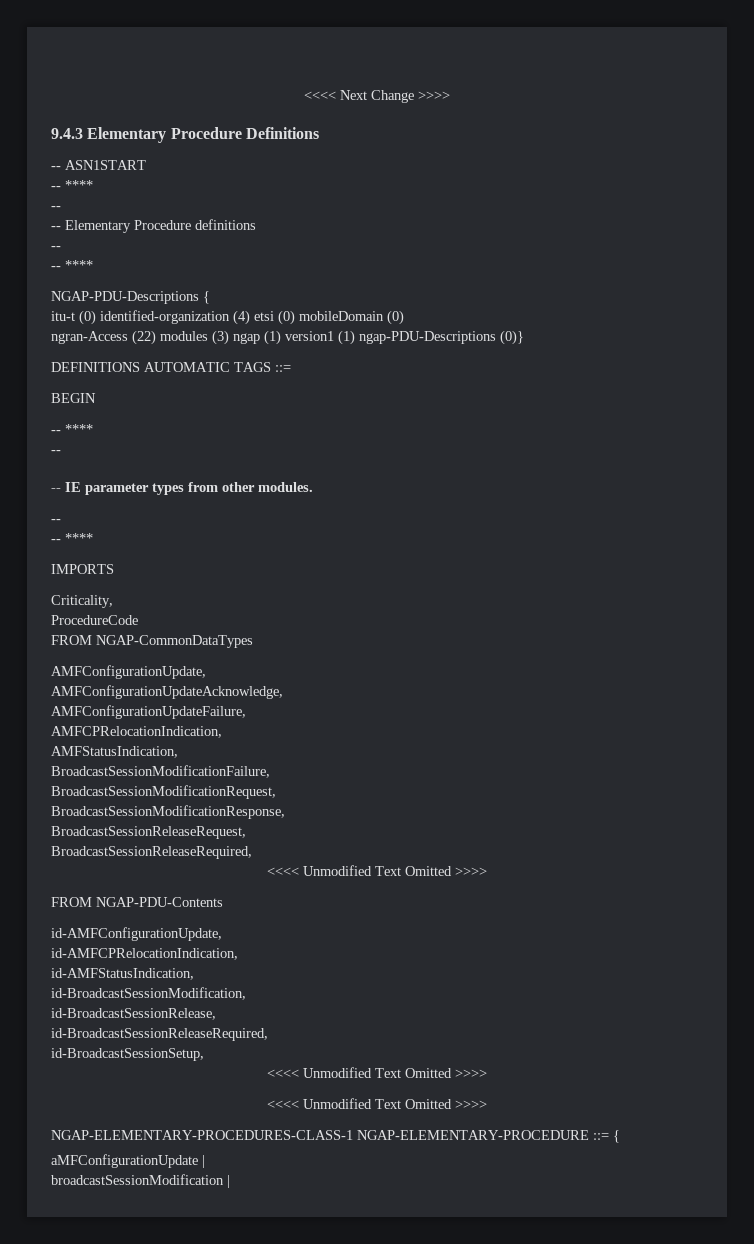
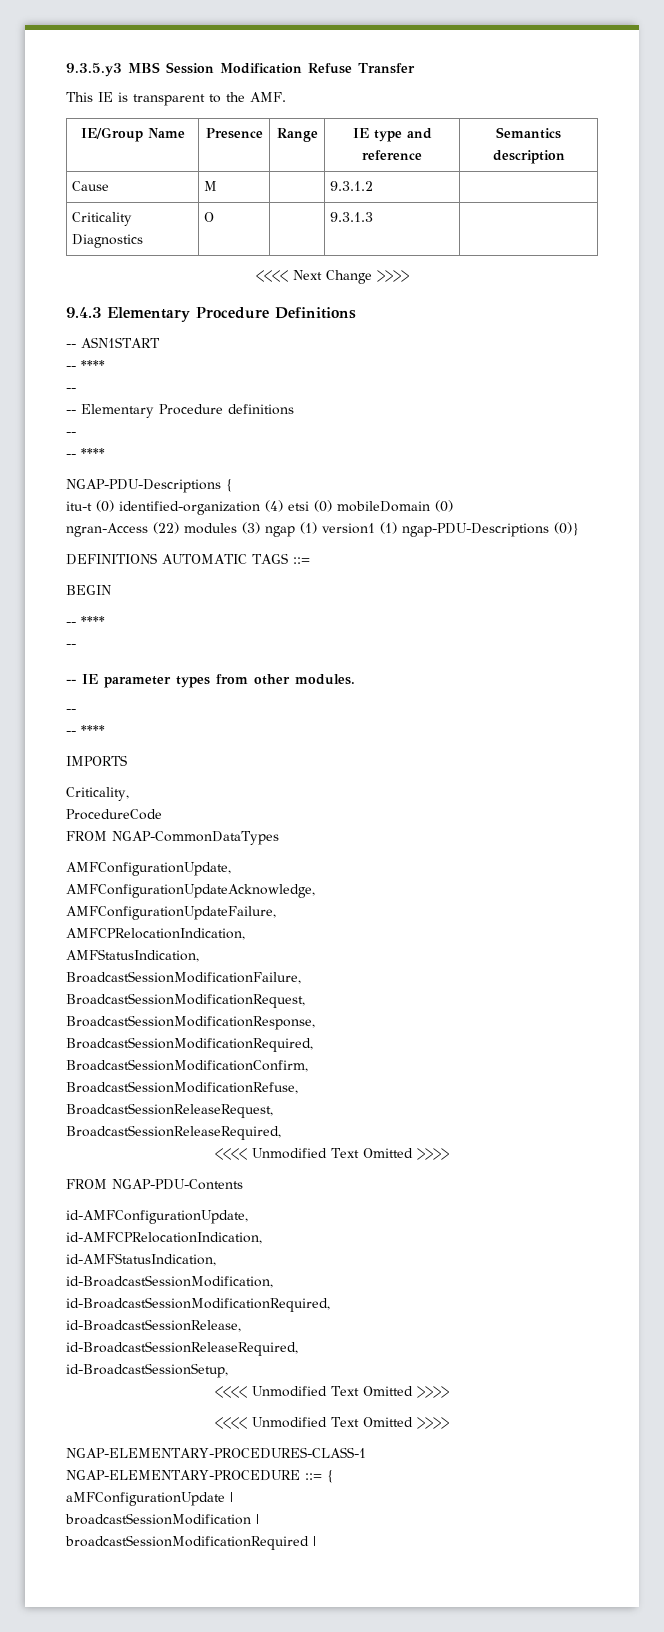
(304, 95) none -> [66,62,415,77] [66,92,286,106] [80,127,185,142] [205,128,263,139] [276,128,318,142] [352,128,432,142] [362,150,422,160] [496,127,561,139] [492,150,565,164] [72,181,110,191] [204,181,218,191] [330,181,374,191] [72,212,133,226] [72,234,144,248] [204,212,215,222] [330,212,374,222] 9.3.5.y3 MBS Session Modification Refuse Transfer // This IE is transparent to the AMF. // IE/Group Name | Presence | Range | IE type and reference | Semantics description // Cause | M | | 9.3.1.2 | // Criticality Diagnostics | O | | 9.3.1.3 | //
(285, 812) none -> [66,1037,313,1052] [66,1059,308,1072] [66,1081,298,1094] // BroadcastSessionModificationRequired, // BroadcastSessionModificationConfirm, // BroadcastSessionModificationRefuse,
(246, 993) none -> [66,1297,330,1312] // id-BroadcastSessionModificationRequired,
(230, 1181) none -> [65,1535,316,1550] // broadcastSessionModificationRequired |

